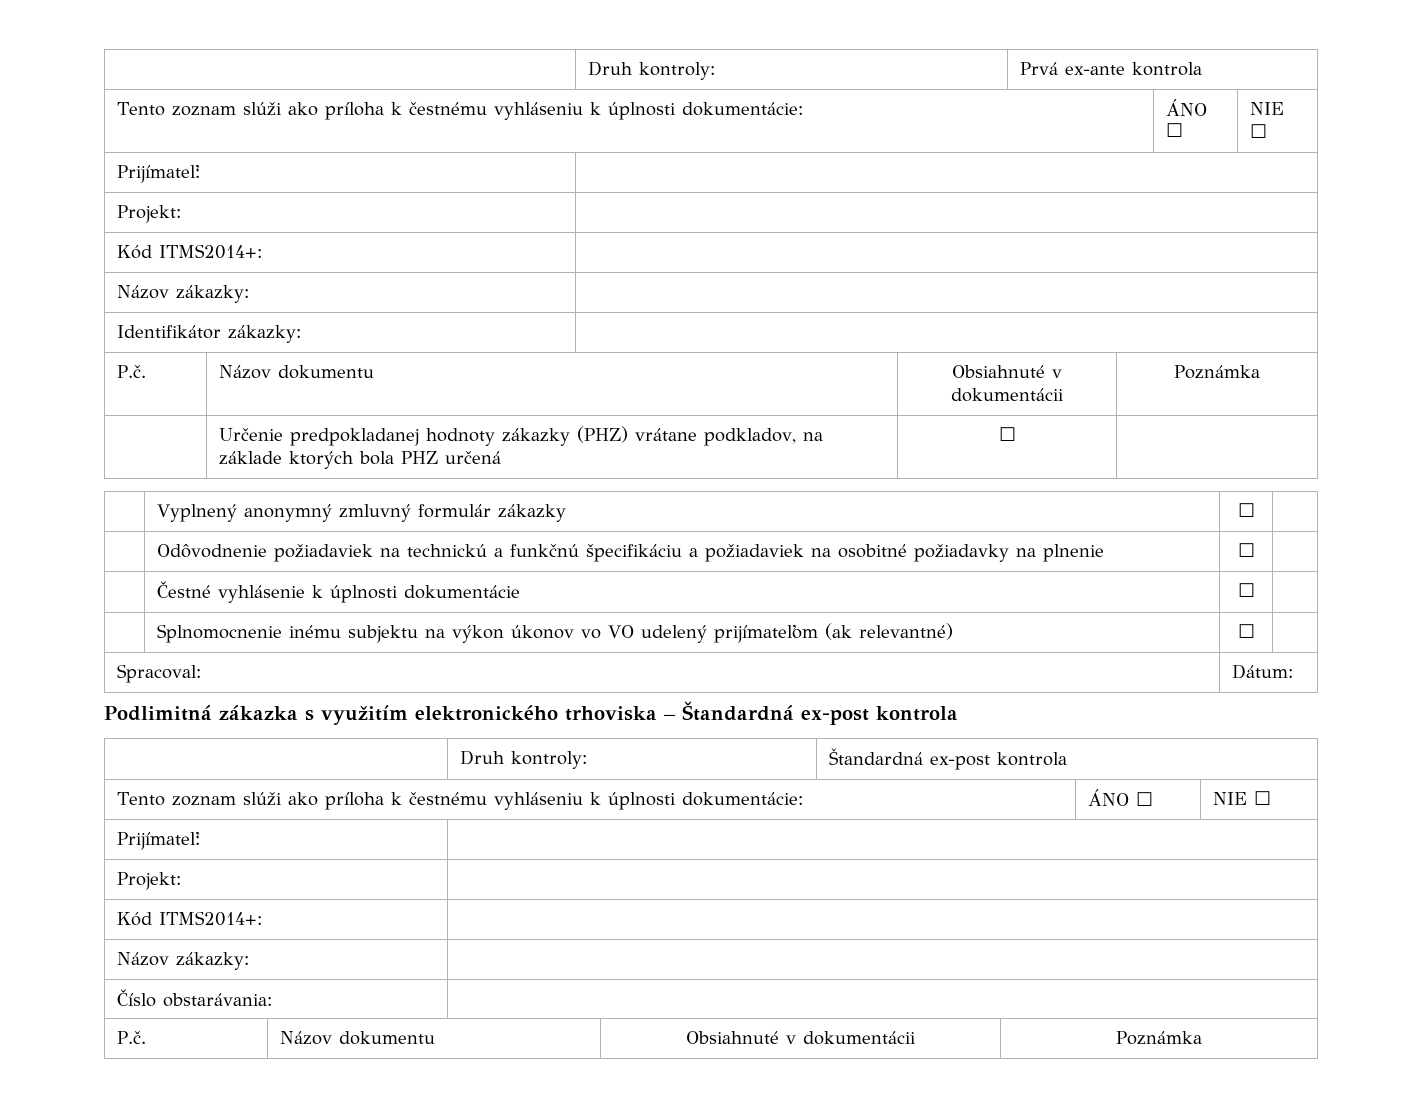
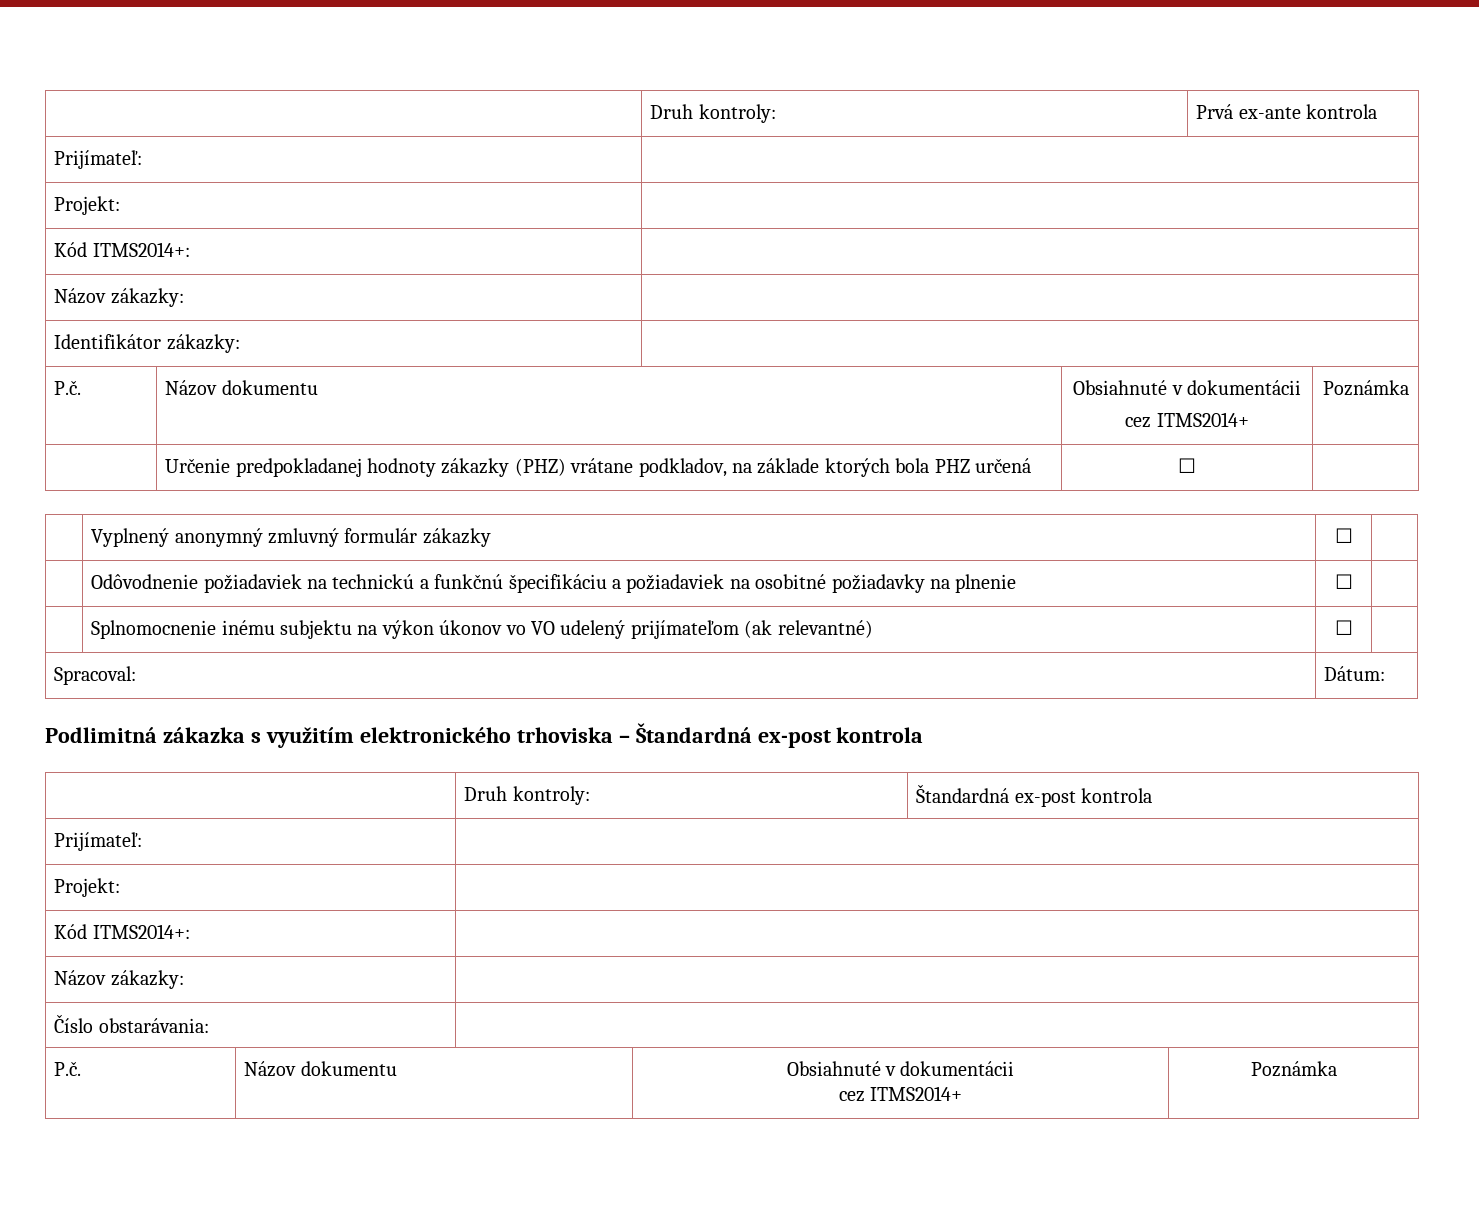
[117,102,804,120] [1166,99,1208,116] [1166,123,1184,137] [1250,102,1285,115] [1250,124,1268,138] // Tento zoznam slúži ako príloha k čestnému vyhláseniu k úplnosti dokumentácie: | ÁNO ☐ | NIE ☐ -> (1378, 111) none
(1063, 395) none -> [1125,412,1249,428] // cez ITMS2014+
[157,581,521,603] [1237,583,1255,597] // | Čestné vyhlásenie k úplnosti dokumentácie | ☐ | -> (1353, 581) none
[117,792,804,810] [1088,789,1154,806] [1213,791,1272,805] // Tento zoznam slúži ako príloha k čestnému vyhláseniu k úplnosti dokumentácie: | ÁNO ☐ | NIE ☐ -> (1153, 795) none
(915, 1038) none -> [838,1086,963,1102] // cez ITMS2014+

